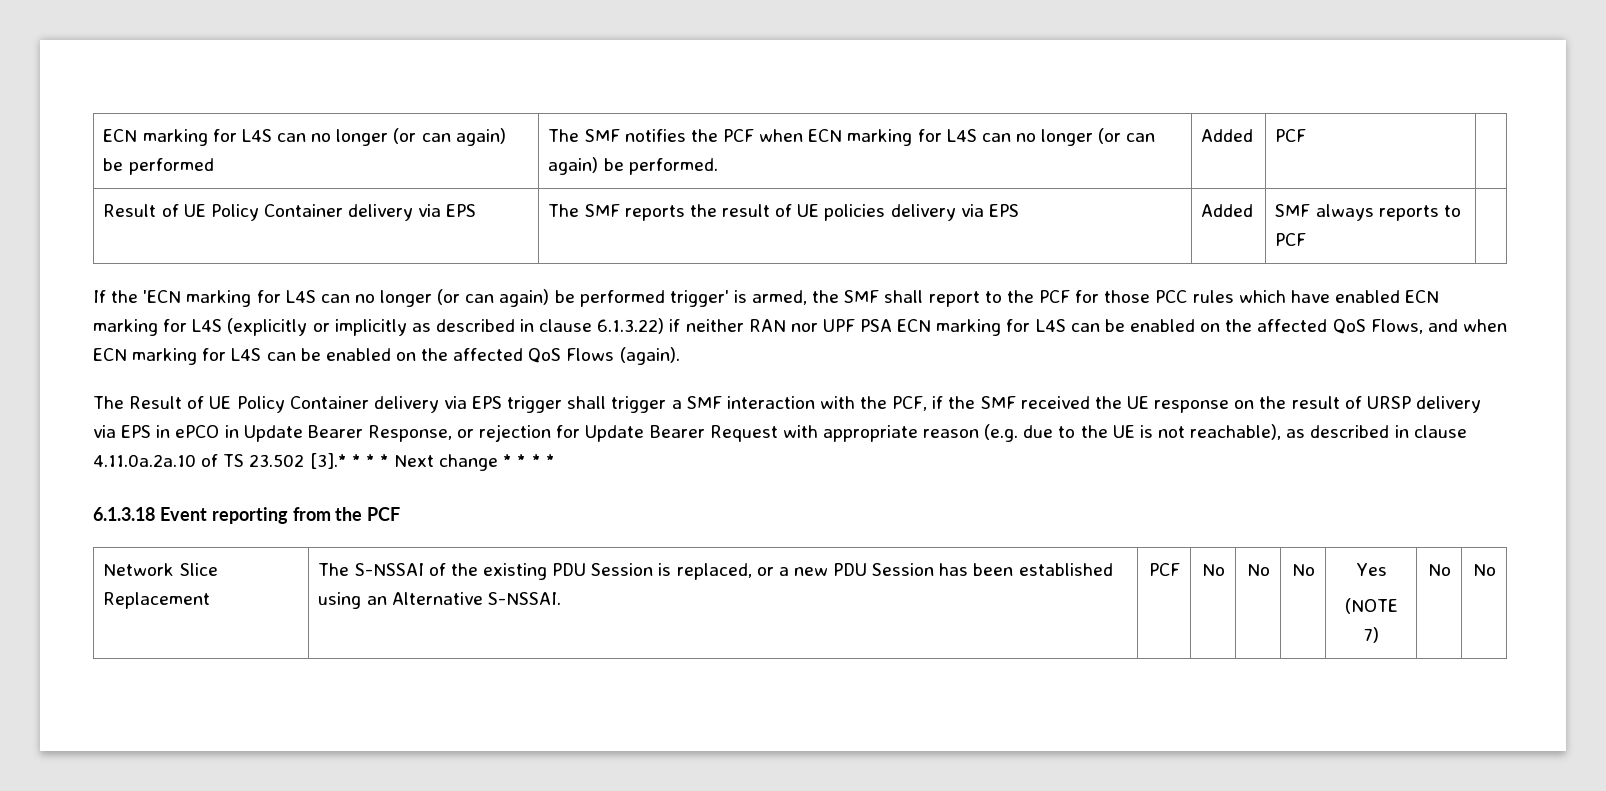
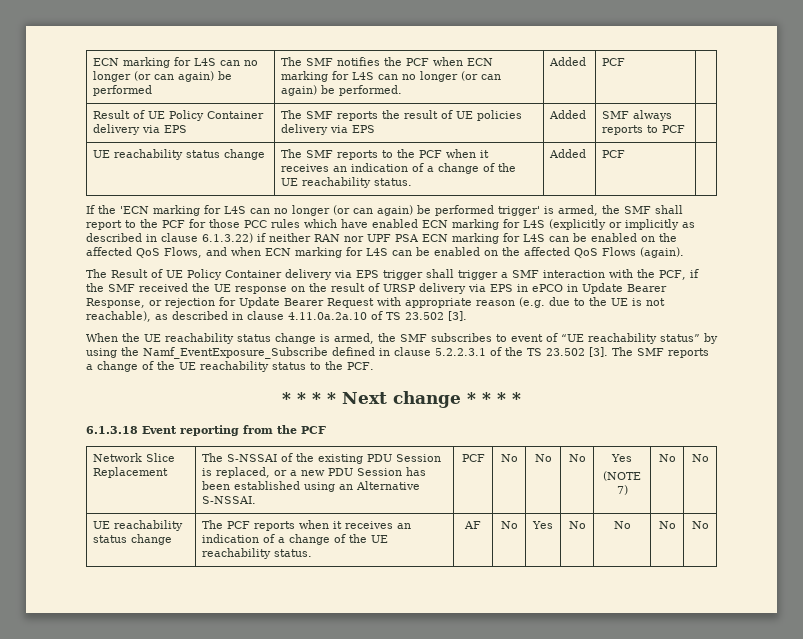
(1307, 239) none -> [93,149,266,160] [281,149,490,160] [281,163,517,174] [281,177,413,188] [549,149,587,158] [602,150,626,158] // UE reachability status change | The SMF reports to the PCF when it receives an indication of a change of the UE reachability status. | Added | PCF |
[309,453,347,469] [3].* -> [448,311,467,321] [86,333,718,344] [86,347,709,359] [86,361,374,372] [282,392,291,404] [3]. // When the UE reachability status change is armed, the SMF subscribes to event of “UE reachability status” by using the Namf_EventExposure_Subscribe defined in clause 5.2.2.3.1 of the TS 23.502 [3]. The SMF reports a change of the UE reachability status to the PCF. // *
(1496, 570) none -> [93,520,184,531] [93,534,173,545] [202,520,412,531] [202,534,389,545] [202,548,313,559] [464,521,481,529] [500,521,518,529] [532,521,553,529] [568,521,586,529] [613,521,631,529] [658,521,676,529] [691,521,709,529] // UE reachability status change | The PCF reports when it receives an indication of a change of the UE reachability status. | AF | No | Yes | No | No | No | No

